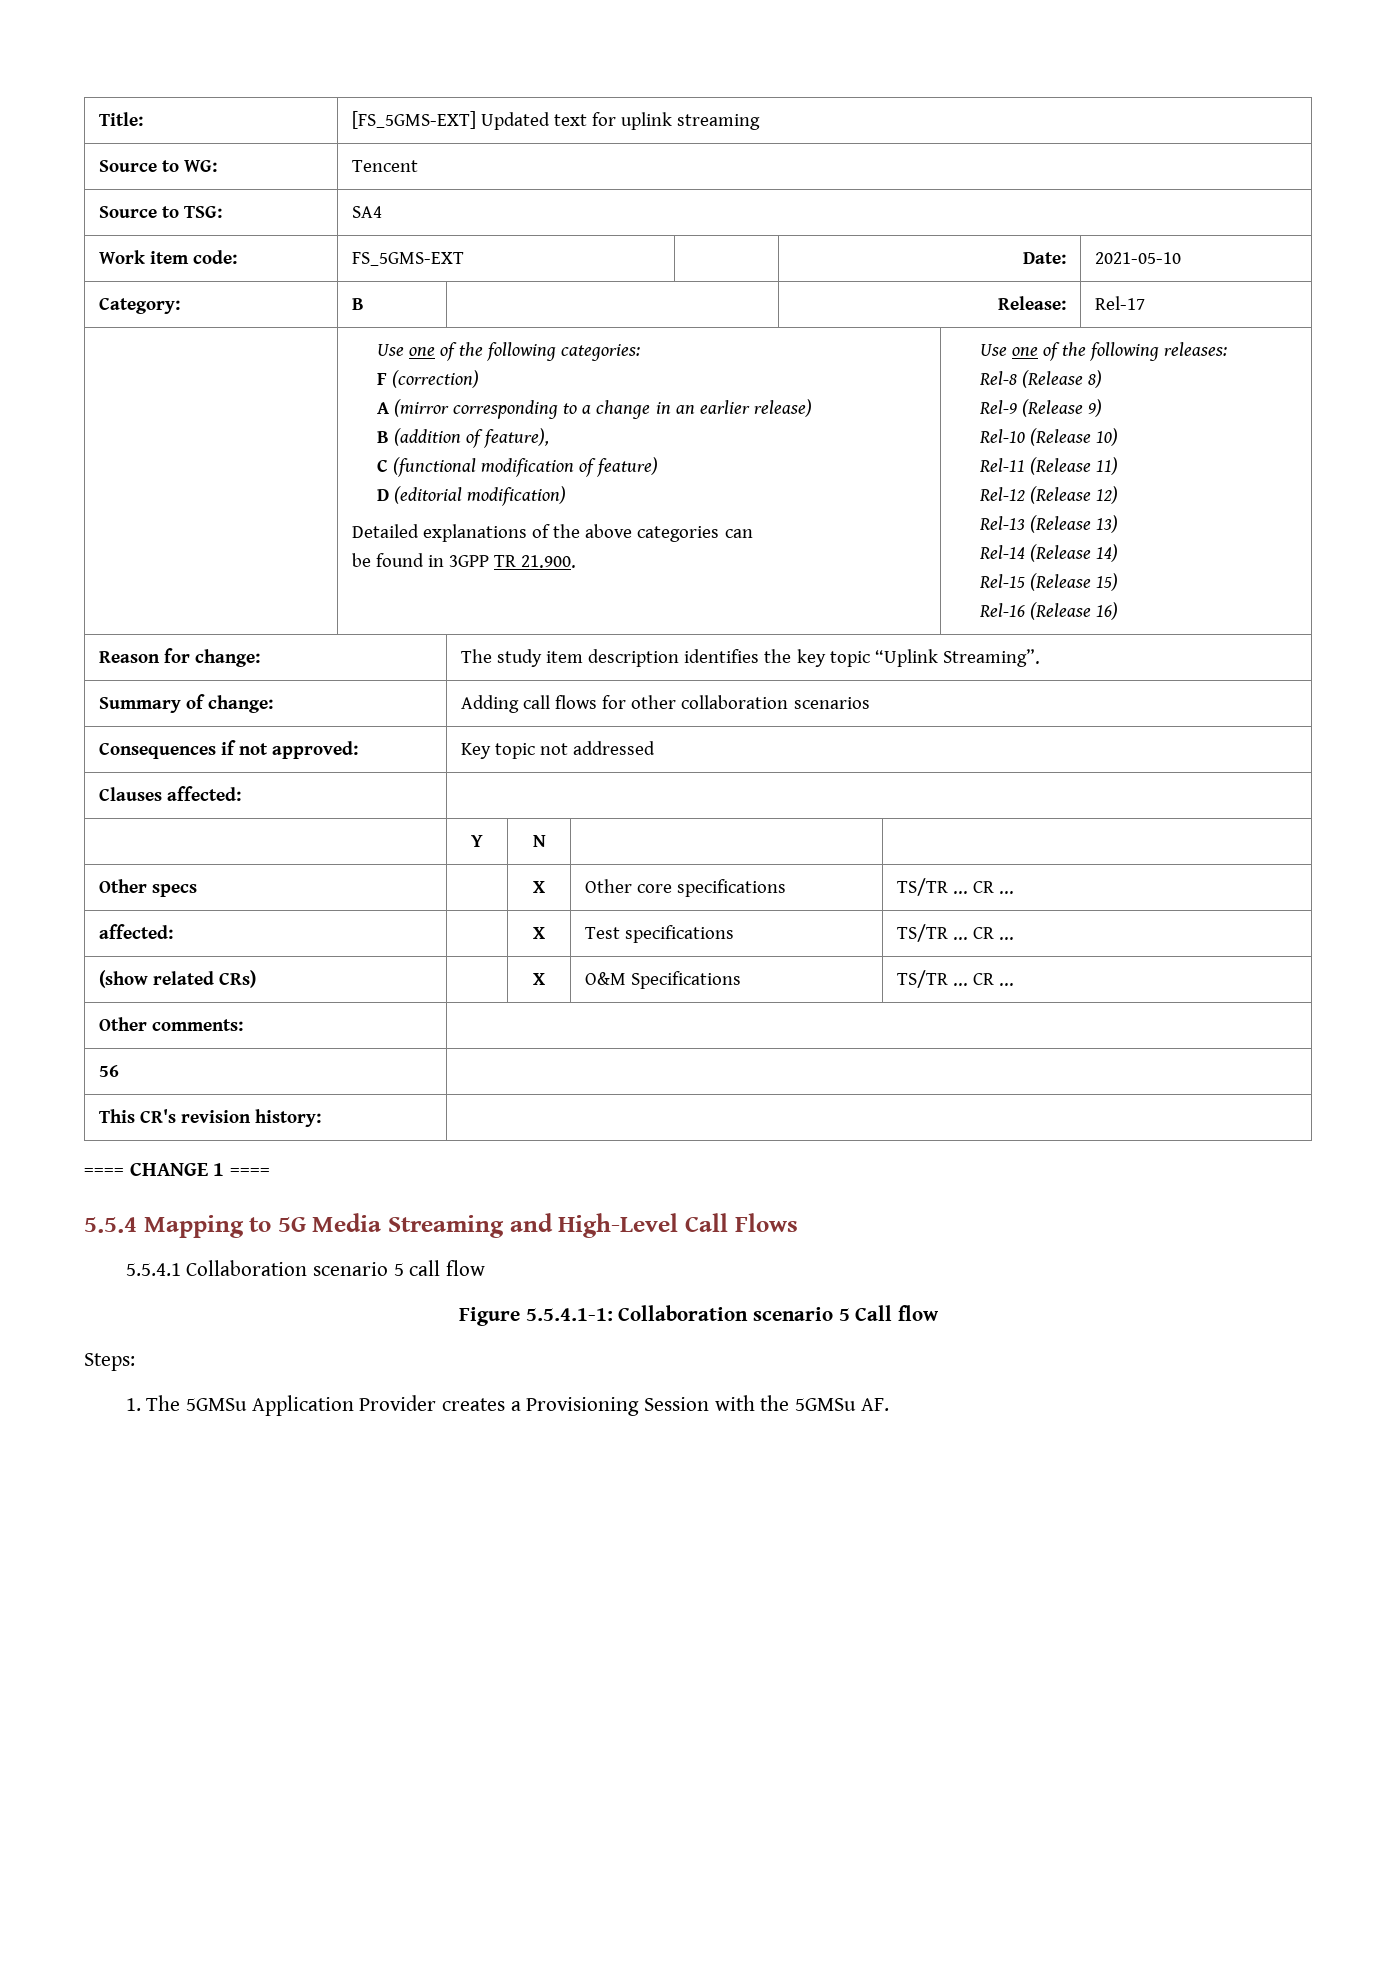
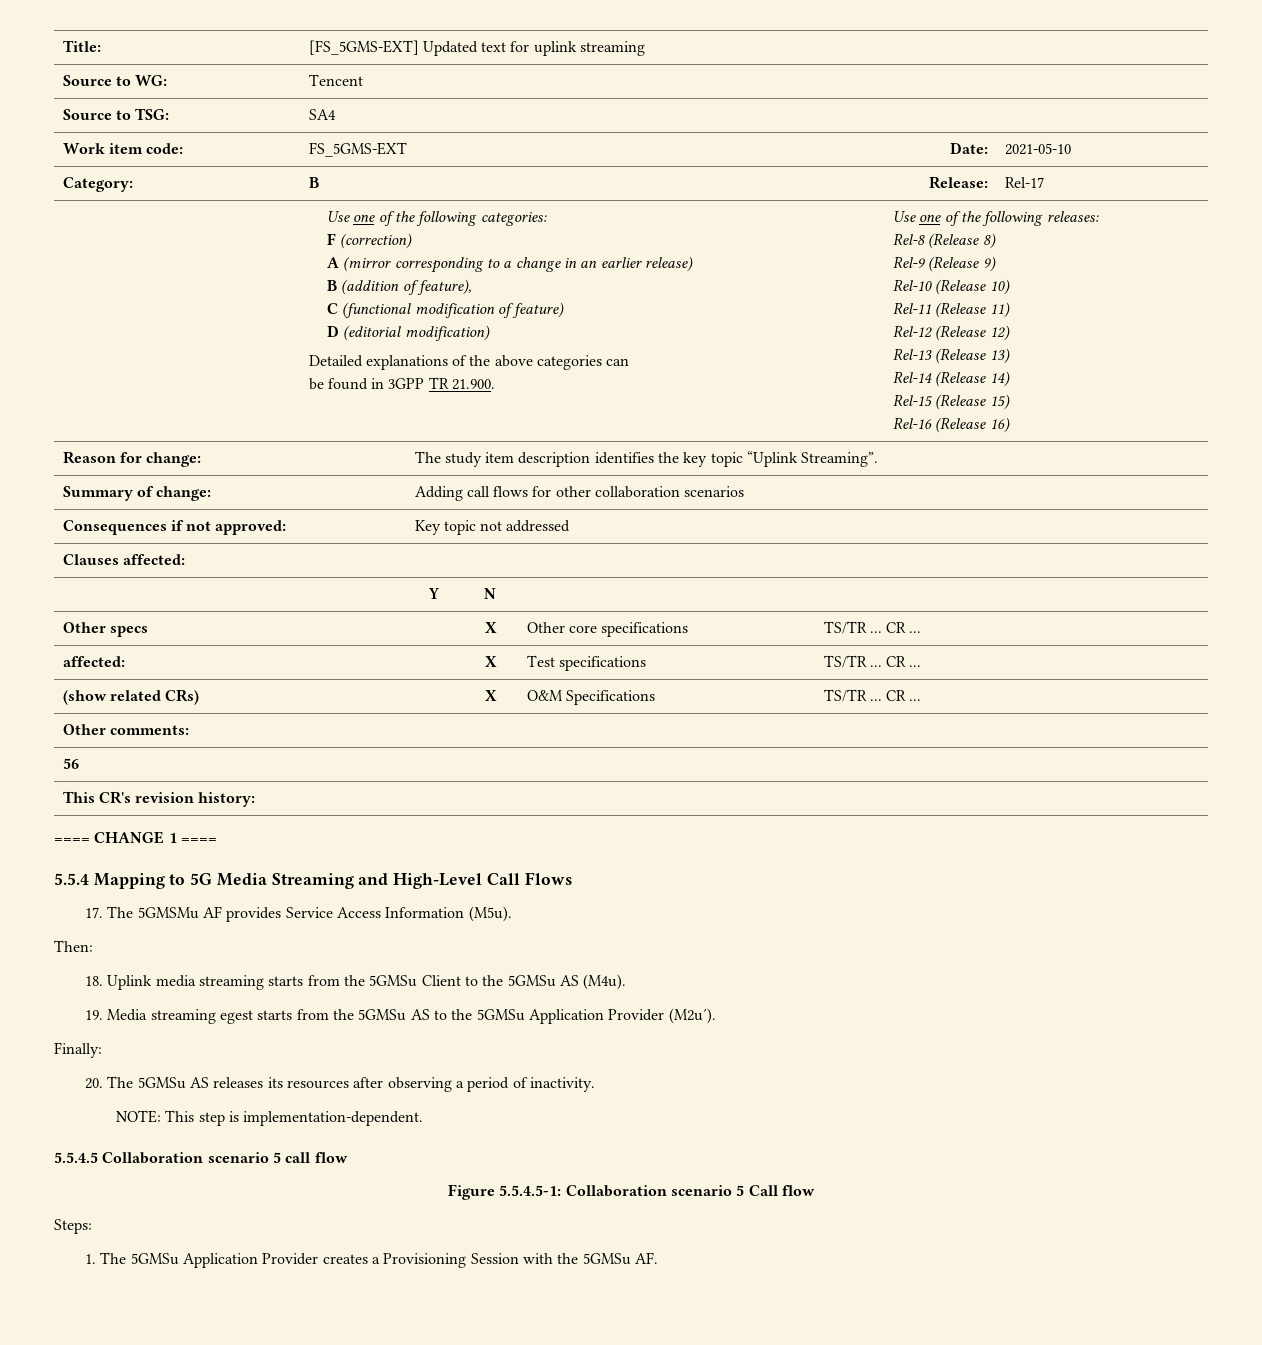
[125,1263,181,1276] 5.5.4.1 -> [85,906,512,922] [54,940,93,952] [85,974,627,990] [85,1008,716,1024] [54,1042,102,1058] [85,1076,595,1092] [116,1110,424,1126] [54,1152,98,1163] 17. The 5GMSMu AF provides Service Access Information (M5u). // Then: // 18. Uplink media streaming starts from the 5GMSu Client to the 5GMSu AS (M4u). // 19. Media streaming egest starts from the 5GMSu AS to the 5GMSu Application Provider (M2u′). // Finally: // 20. The 5GMSu AS releases its resources after observing a period of inactivity. // NOTE: This step is implementation-dependent. // 5.5.4.5
[525,1308,613,1321] 5.5.4.1-1: -> [499,1185,562,1196] 5.5.4.5-1:

